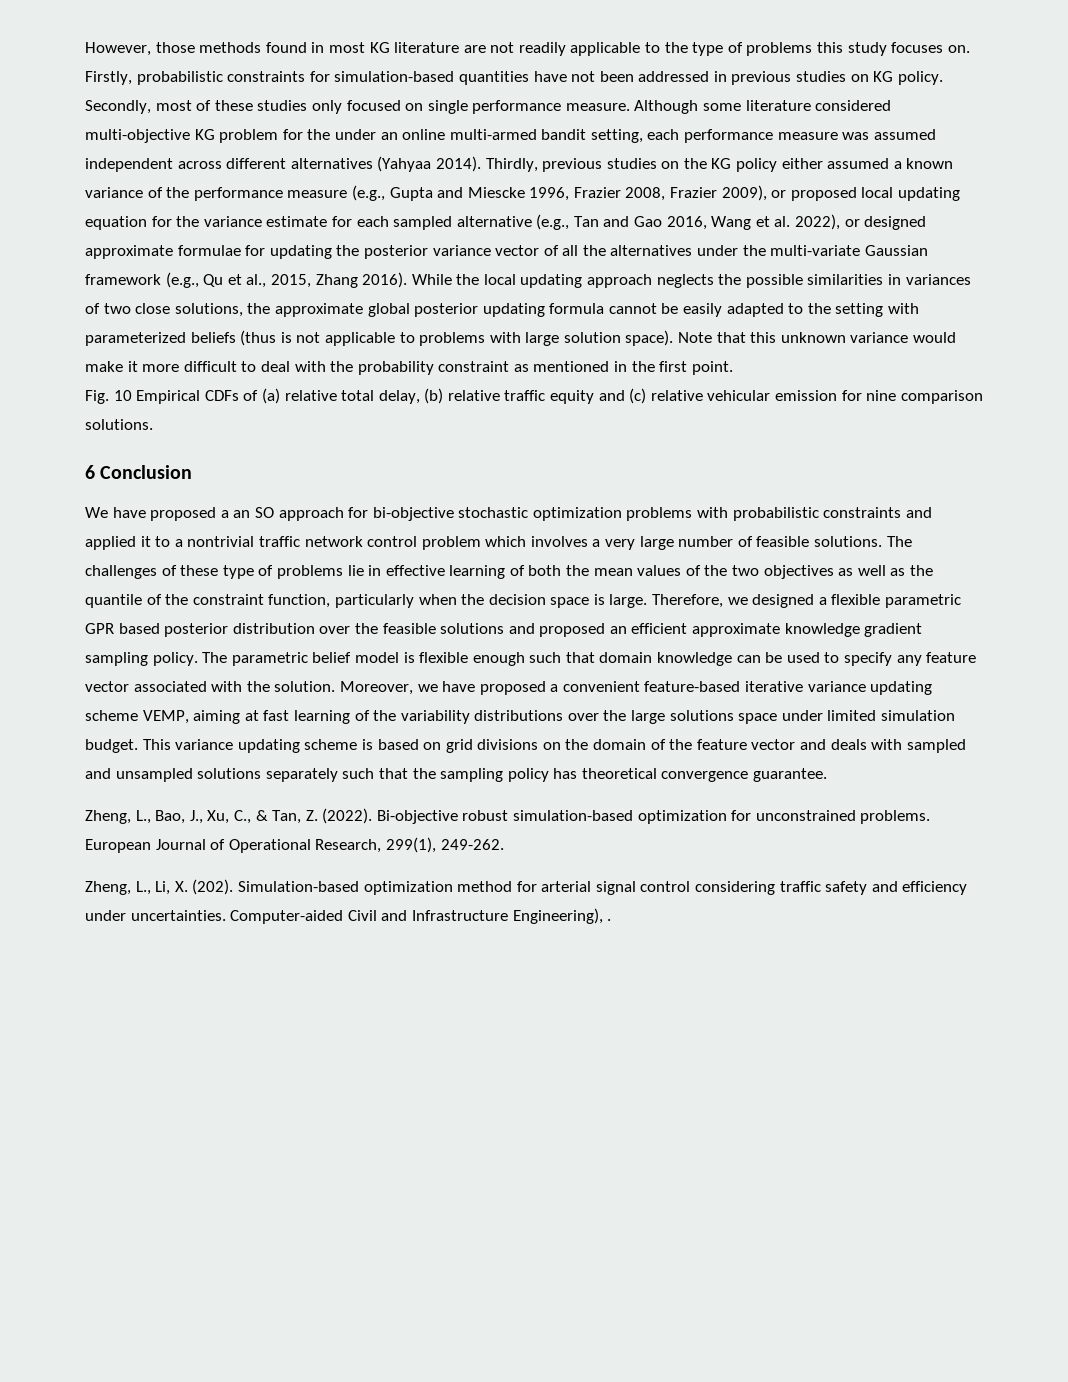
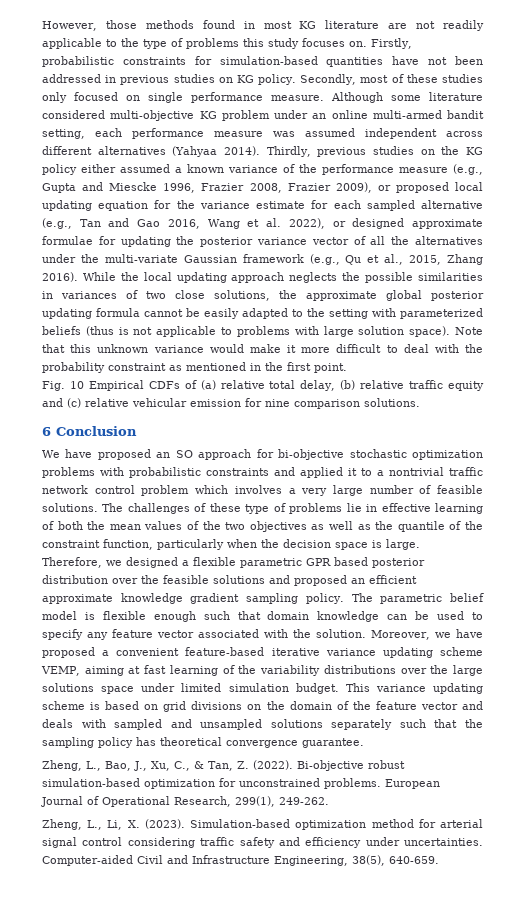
[282,129,331,140] for the -> (270, 115) none
[220,510,229,518] a -> (151, 454) none
[192,879,234,895] (202). -> [144,819,185,829] (2023).
[512,908,612,924] Engineering), . -> [274,855,439,866] Engineering, 38(5), 640-659.

